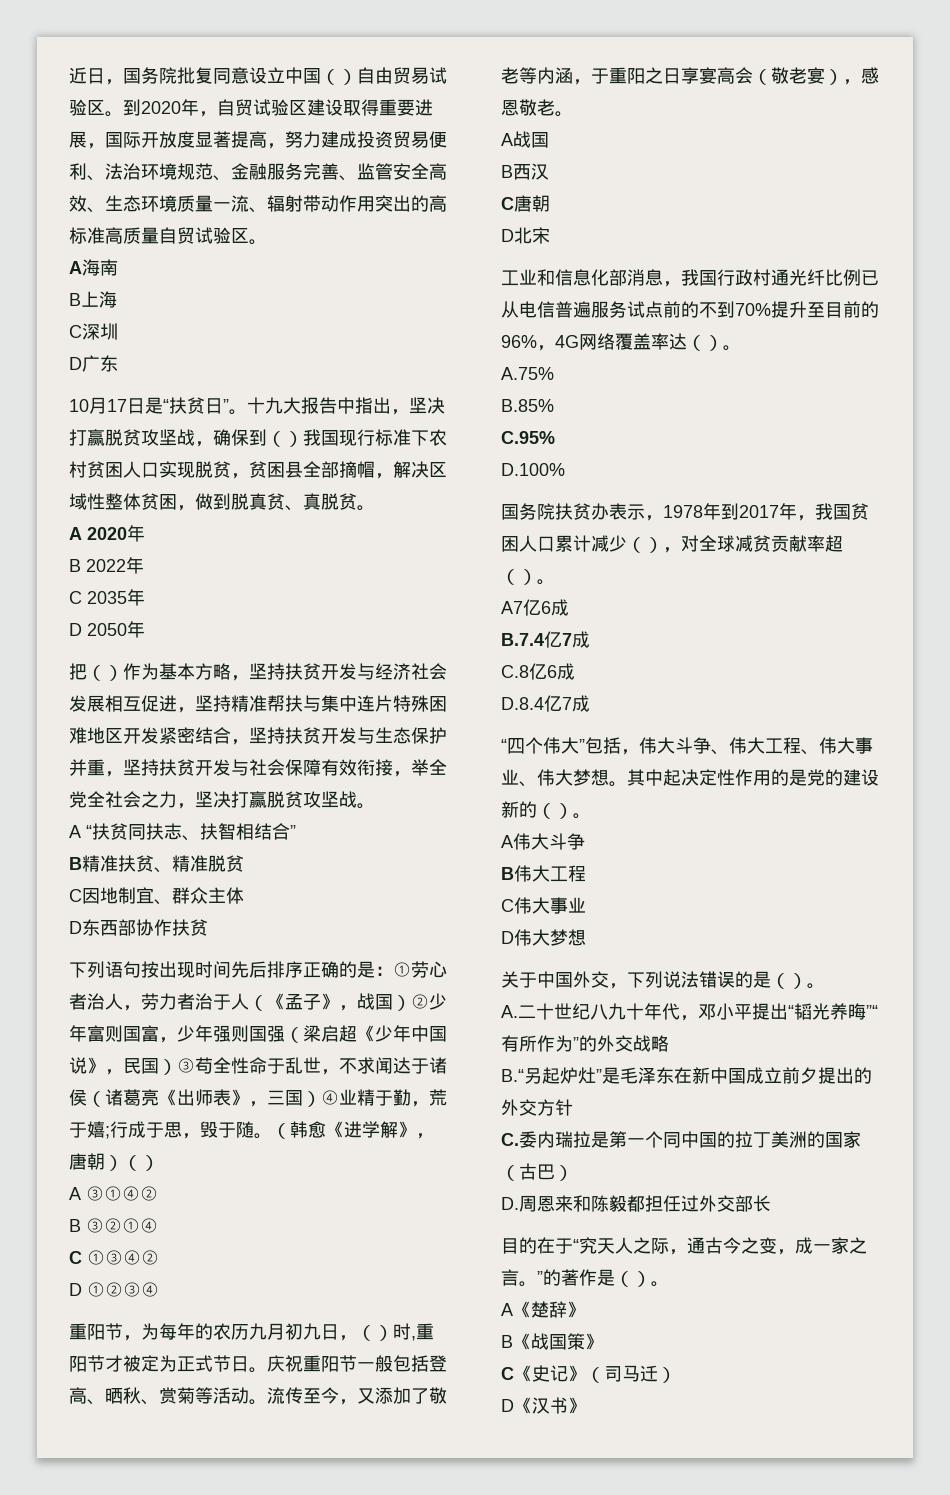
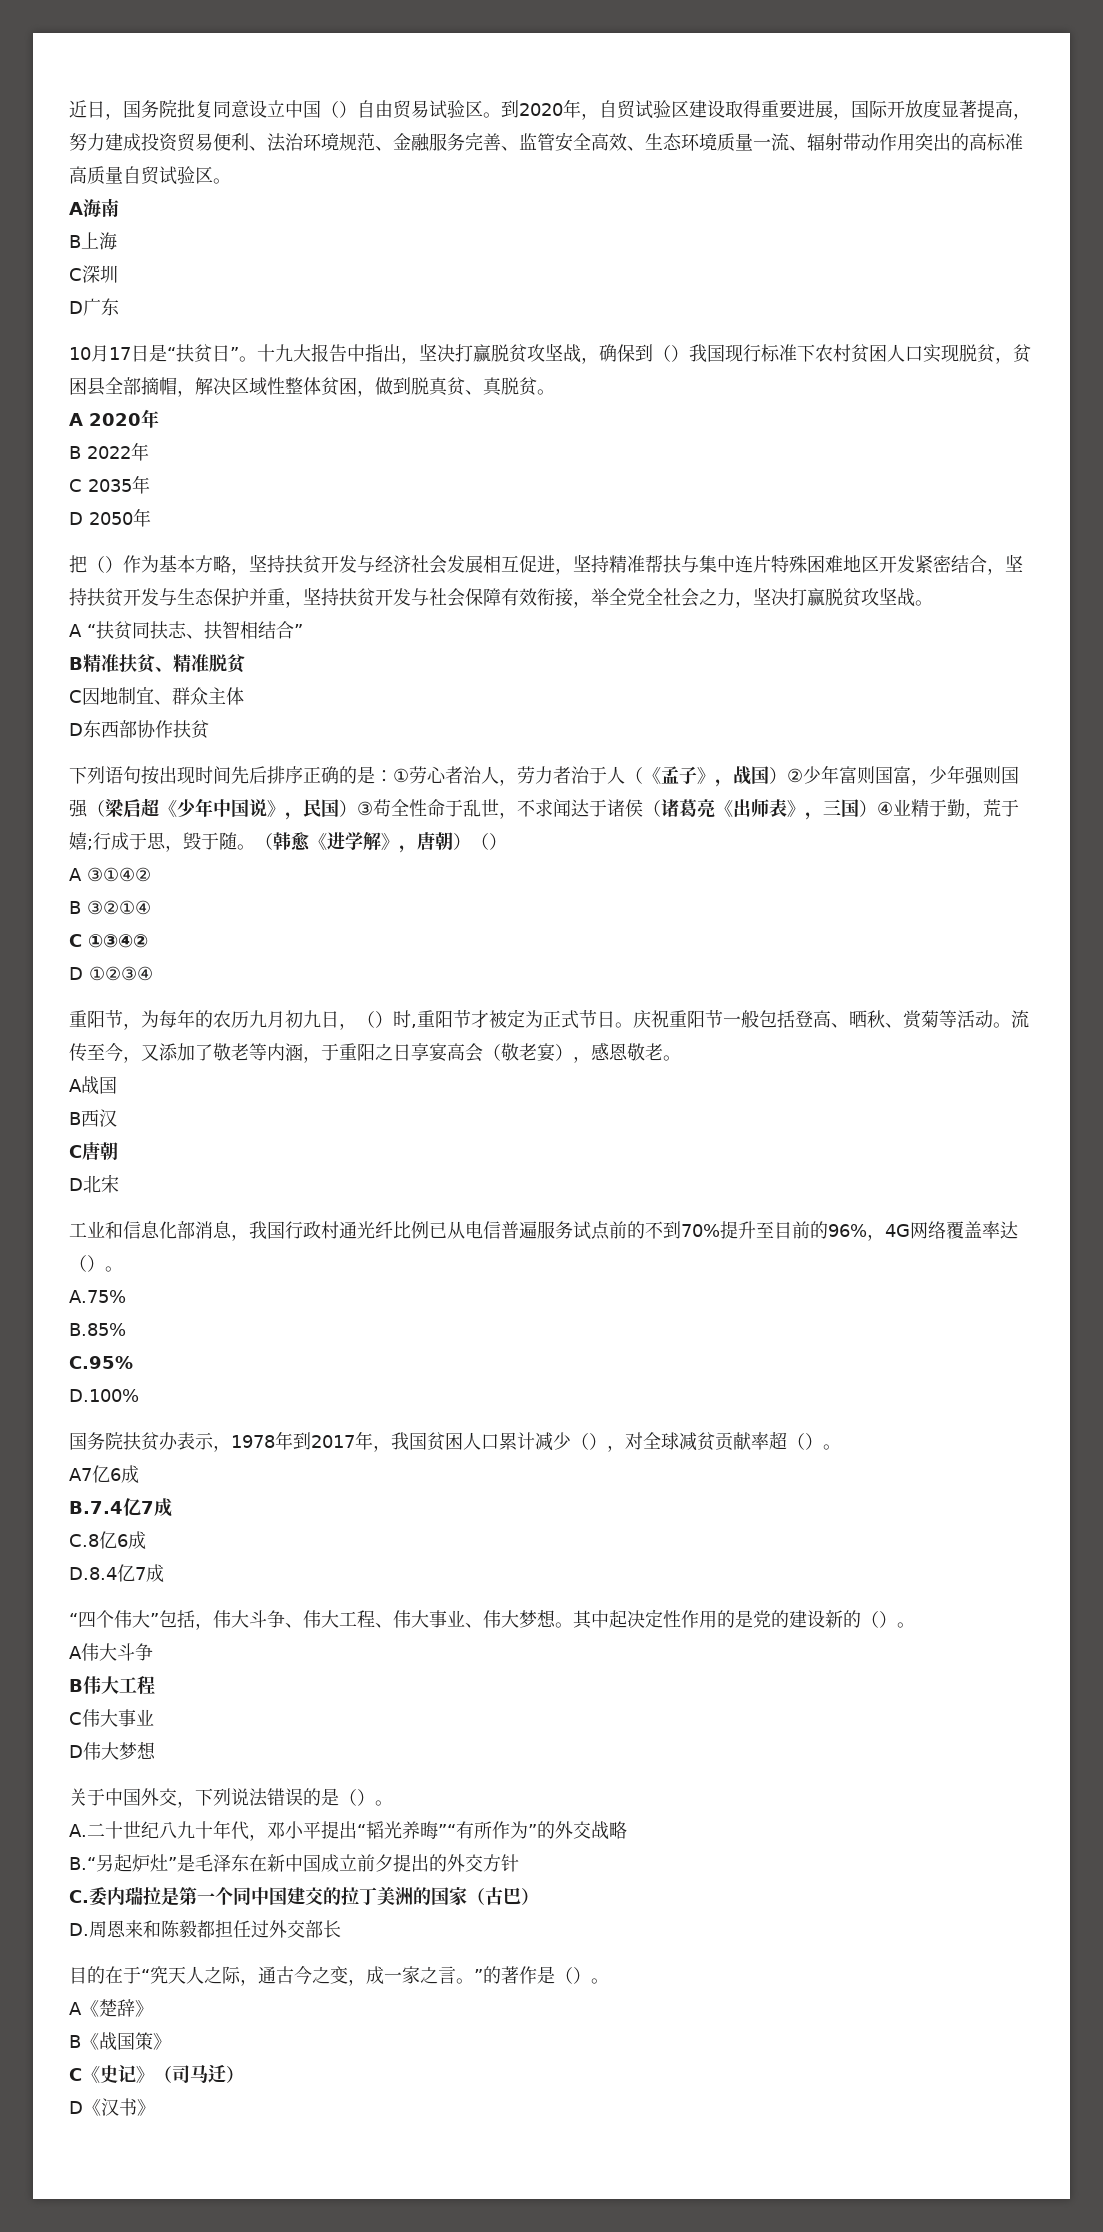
(717, 1140) none -> [287,1887,323,1905] 建交

